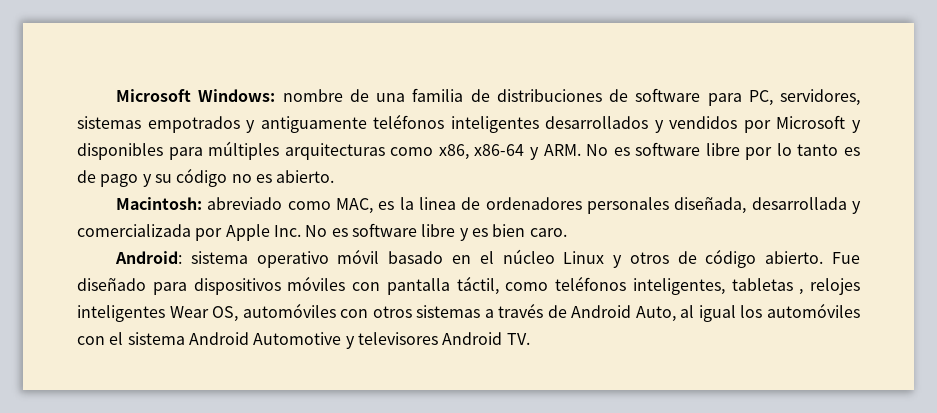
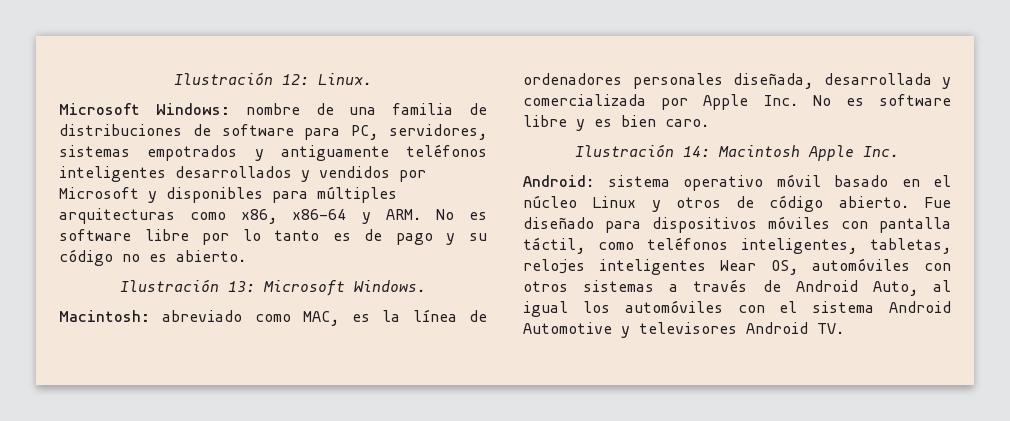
(116, 95) none -> [174,72,372,86] Ilustración 12: Linux. //
(335, 176) none -> [120,279,426,296] // Ilustración 13: Microsoft Windows.
[419,197,457,210] linea -> [412,309,457,322] línea
(567, 232) none -> [575,144,899,161] // Ilustración 14: Macintosh Apple Inc.
[731,278,804,295] tabletas , -> [870,238,951,254] tabletas,

